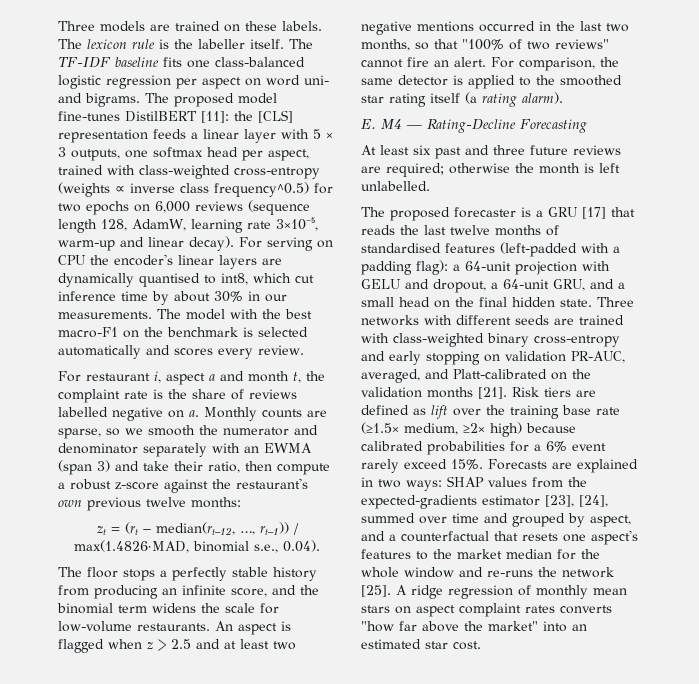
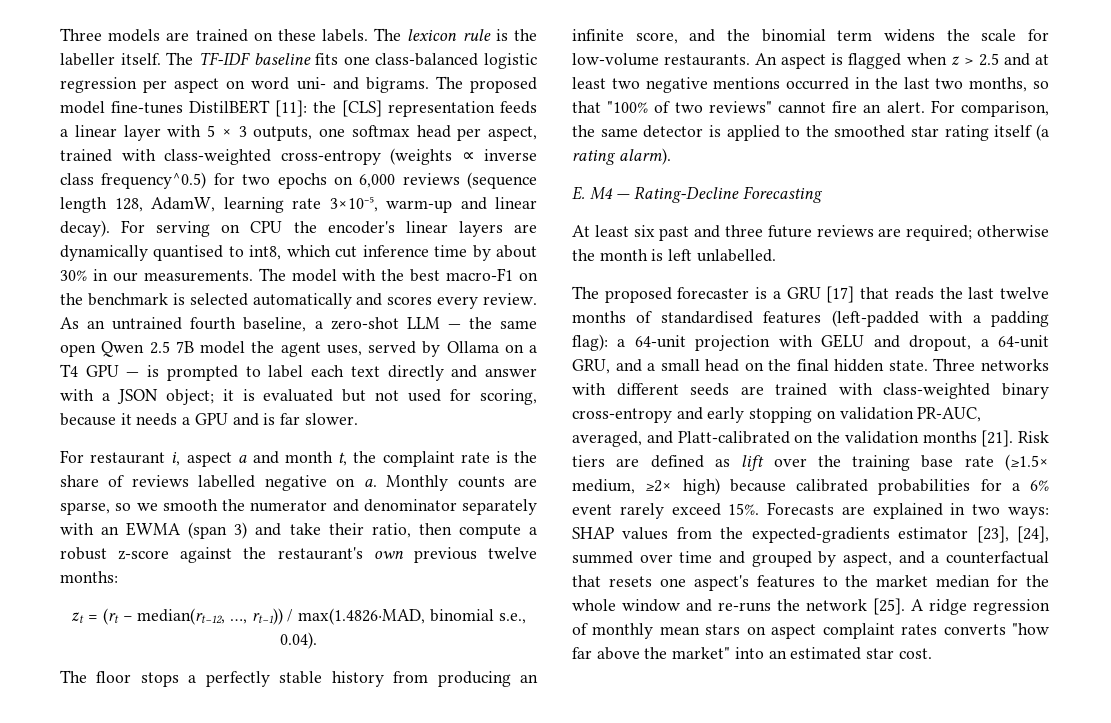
(304, 350) none -> [60,317,538,332] [60,341,537,357] [60,364,537,381] [60,389,537,405] [60,413,358,426] As an untrained fourth baseline, a zero-shot LLM — the same open Qwen 2.5 7B model the agent uses, served by Ollama on a T4 GPU — is prompted to label each text directly and answer with a JSON object; it is evaluated but not used for scoring, because it needs a GPU and is far slower.

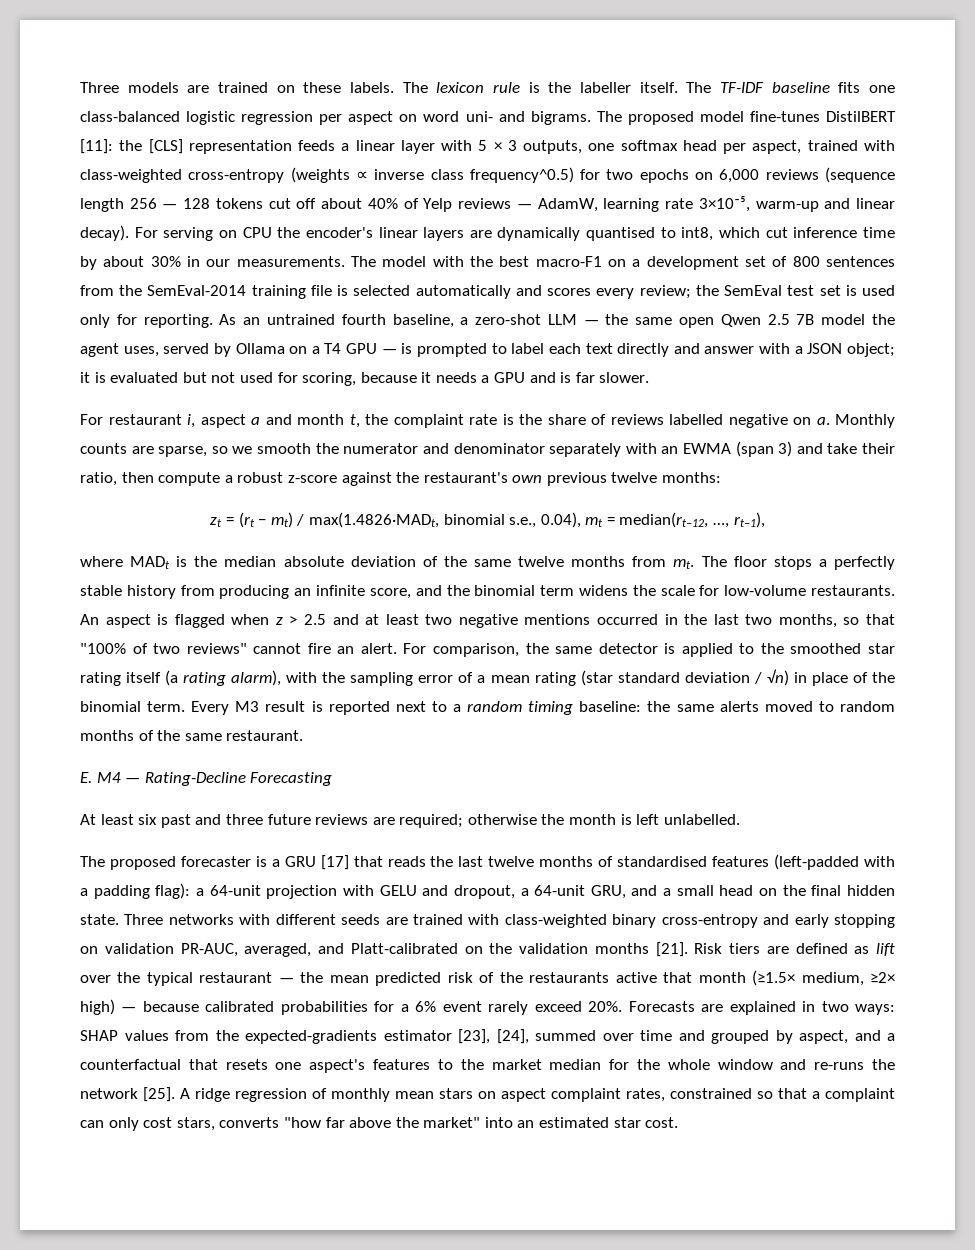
[114,198,143,212] 128, -> [129,198,532,212] 256 — 128 tokens cut off about 40% of Yelp reviews —
[60,293,168,306] the benchmark -> [632,256,896,270] [80,285,332,299] a development set of 800 sentences from the SemEval-2014 training file
[483,293,537,305] review. -> [639,285,896,299] [80,314,213,328] review; the SemEval test set is used only for reporting.
[137,608,526,625] [280,632,317,649] median(rt−12, …, rt−1)) / max(1.4826·MAD, binomial s.e., 0.04). // -> [270,512,765,528] [80,556,695,569] mt) / max(1.4826·MADt, binomial s.e., 0.04), mt = median(rt−12, …, rt−1), // where MADt is the median absolute deviation of the same twelve months from mt.
[618,148,671,165] alarm). -> [231,669,895,686] [80,701,895,715] [80,730,304,741] alarm), with the sampling error of a mean rating (star standard deviation / √n) in place of the binomial term. Every M3 result is reported next to a random timing baseline: the same alerts moved to random months of the same restaurant.
[852,455,994,471] training base rate -> [146,972,746,986] typical restaurant — the mean predicted risk of the restaurants active that month
(720, 486) none -> [121,1007,137,1012] —
[728,503,760,515] 15%. -> [588,1001,623,1012] 20%.
[901,624,938,635] rates -> [626,1088,895,1102] [80,1117,215,1131] rates, constrained so that a complaint can only cost stars,

